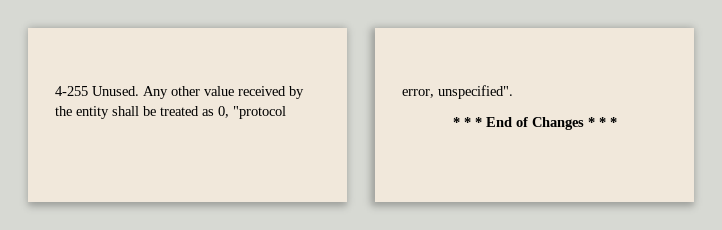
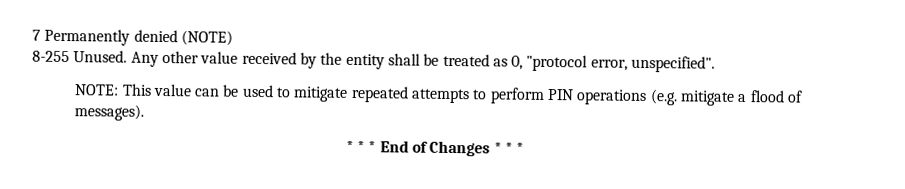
[55,86,88,96] 4-255 -> [32,28,233,46] [32,50,70,63] 7 Permanently denied (NOTE) // 8-255
(513, 92) none -> [74,83,803,106] [74,104,145,121] // NOTE: This value can be used to mitigate repeated attempts to perform PIN operations (e.g. mitigate a flood of messages).

